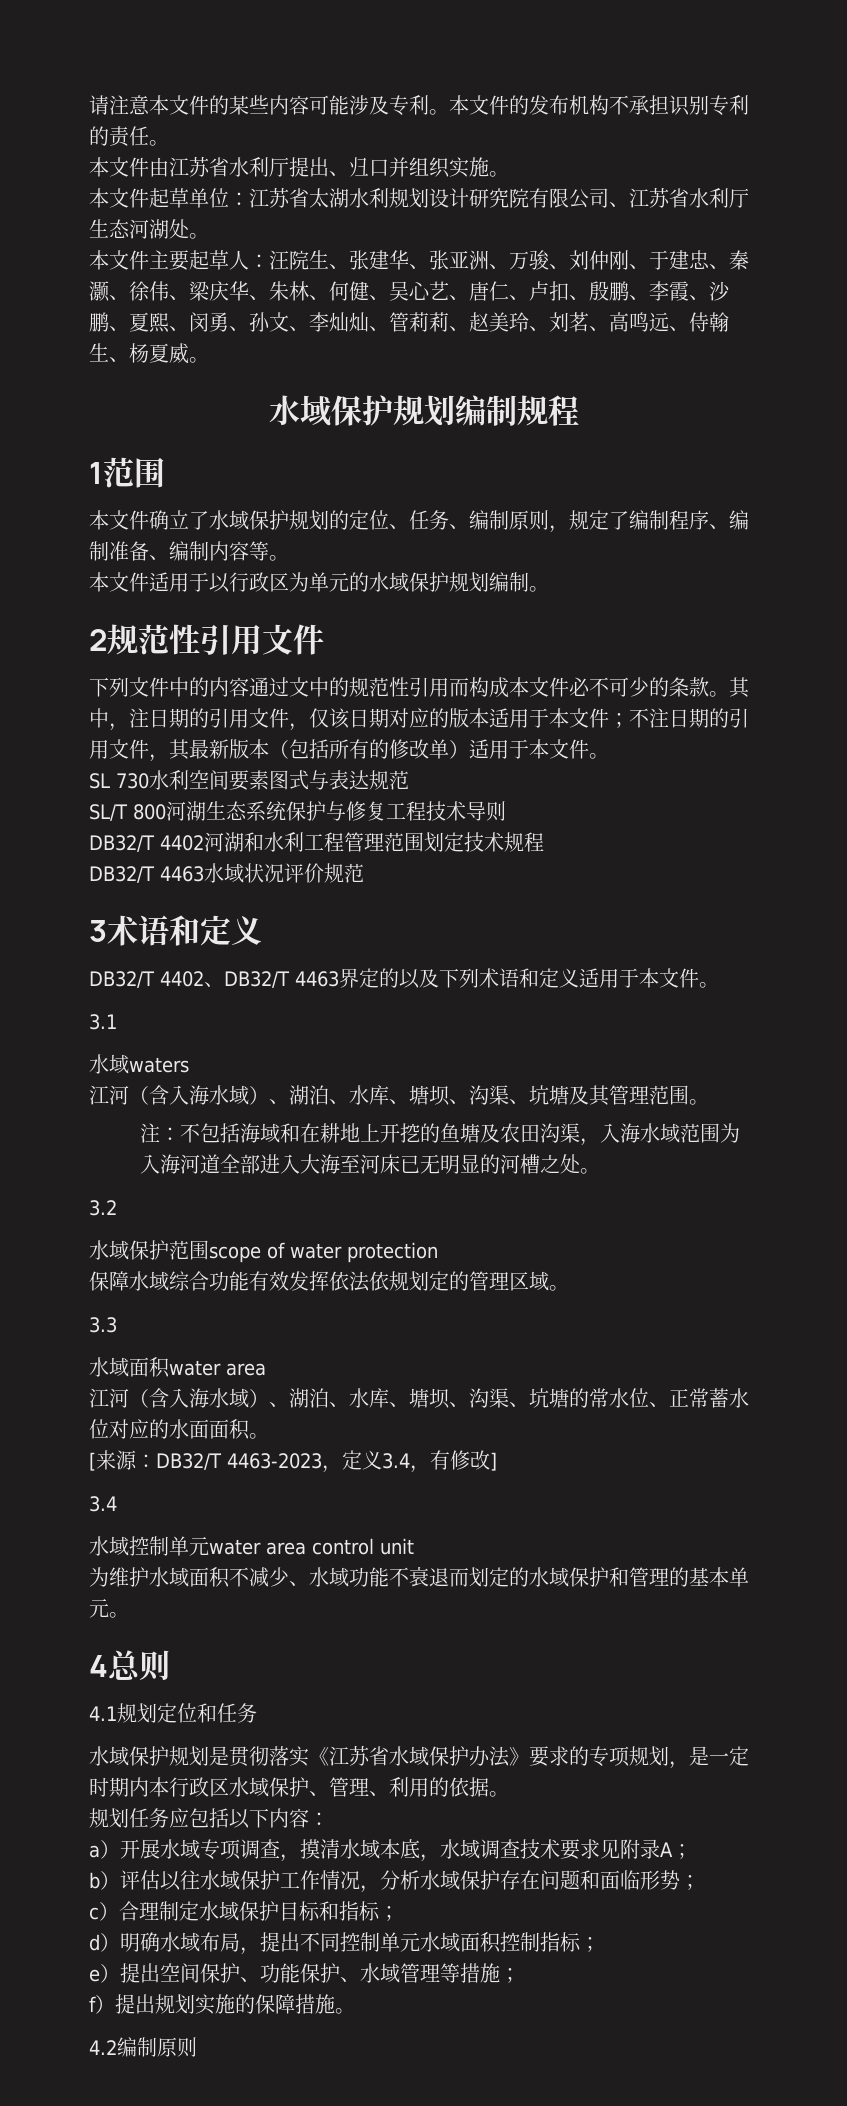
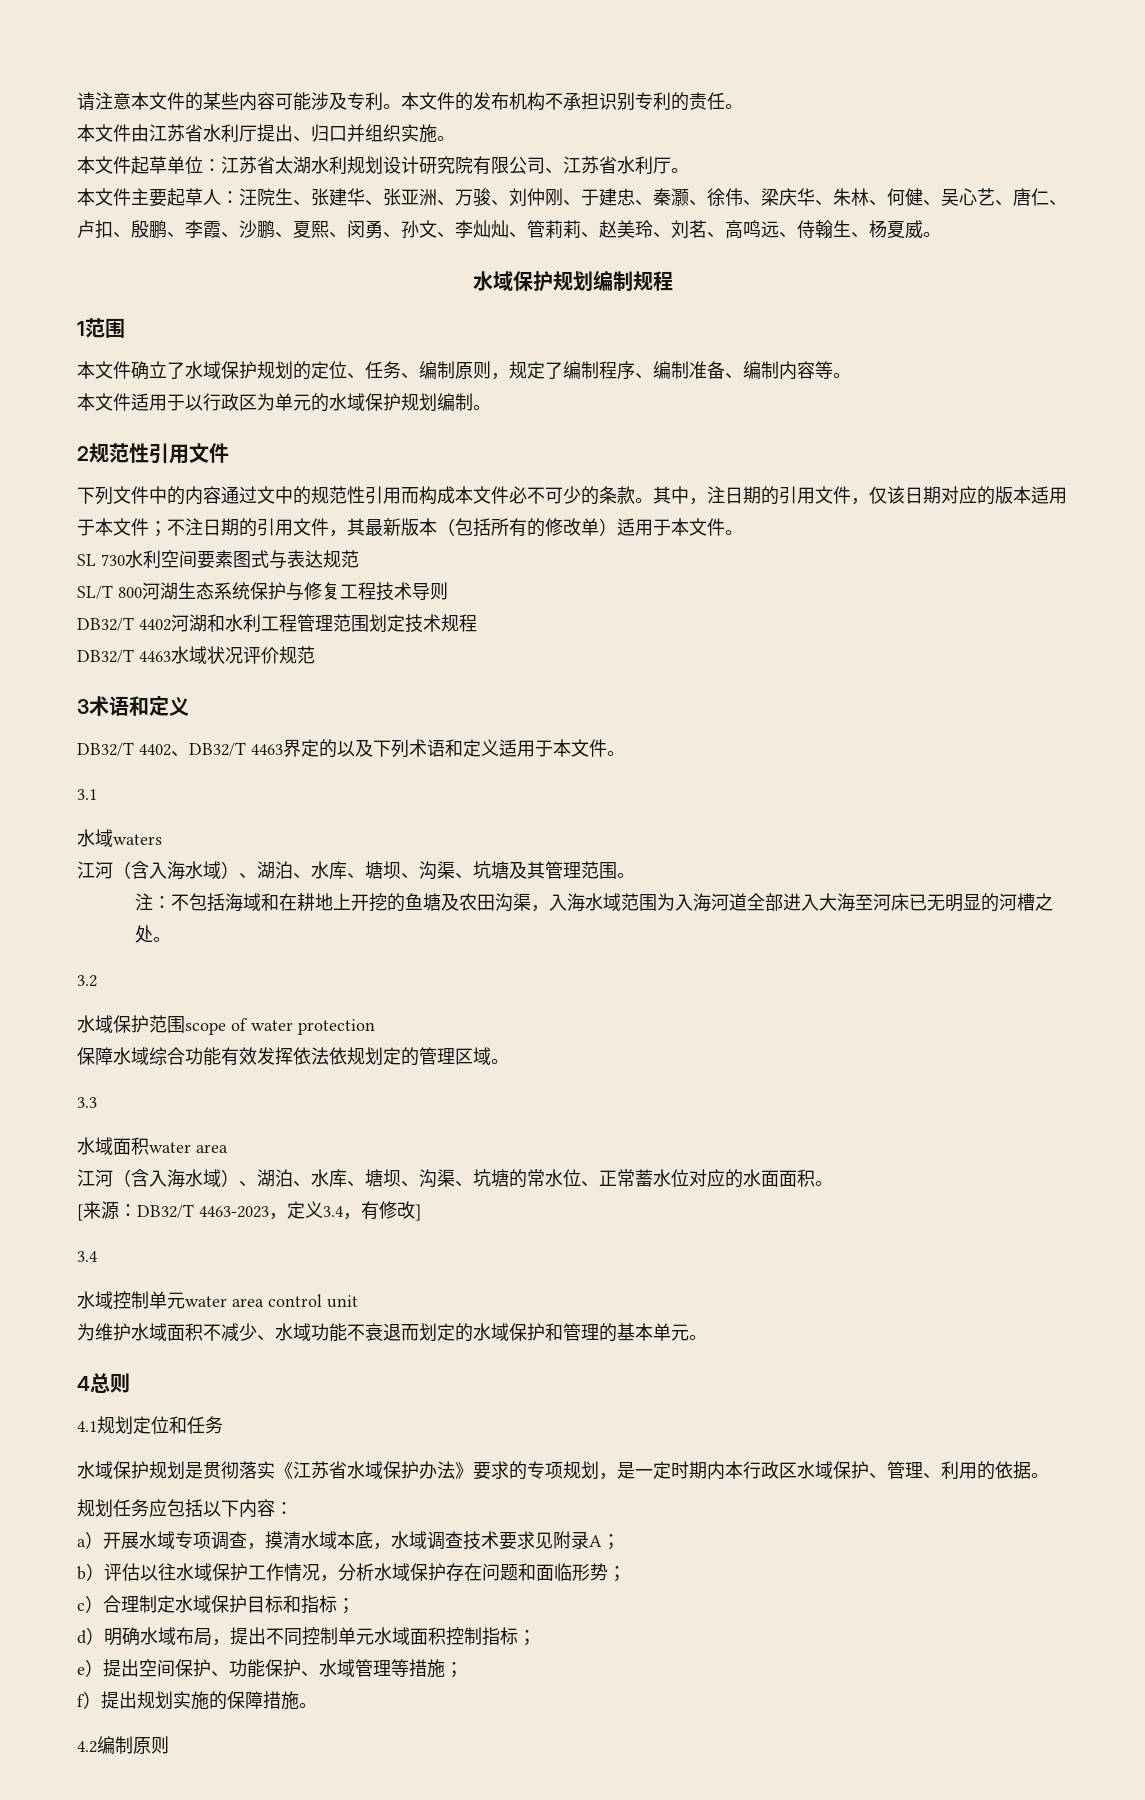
[89,219,189,239] 生态河湖处 -> (671, 165) none

